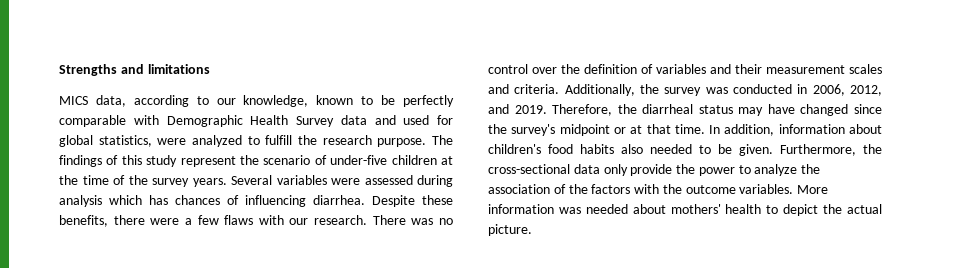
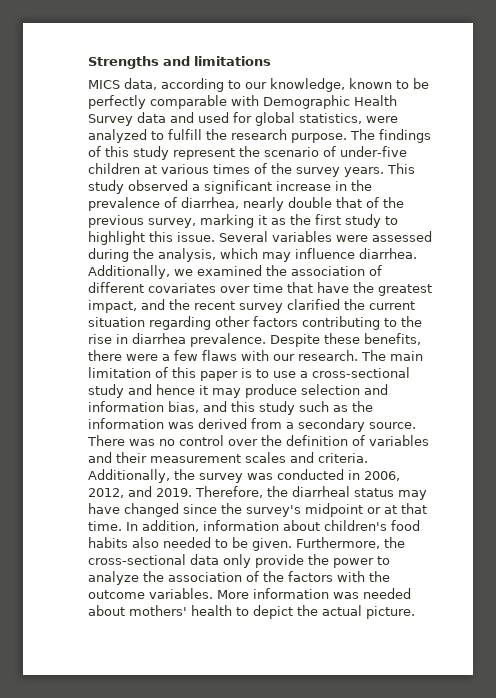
[59,175,109,185] the time -> [161,164,250,174] various times
(227, 182) none -> [387,163,415,174] [88,180,372,194] [88,197,404,211] [88,214,398,228] [88,231,215,245] This study observed a significant increase in the prevalence of diarrhea, nearly double that of the previous survey, marking it as the first study to highlight this issue.
[59,195,365,207] analysis which has chances of influencing diarrhea. -> [133,248,417,262] [88,265,382,279] [88,282,432,296] [88,299,415,313] [88,316,422,330] [88,333,266,347] the analysis, which may influence diarrhea. Additionally, we examined the association of different covariates over time that have the greatest impact, and the recent survey clarified the current situation regarding other factors contributing to the rise in diarrhea prevalence.
(368, 220) none -> [361,350,423,361] [88,367,410,381] [88,384,388,398] [88,401,373,415] [88,418,416,432] The main limitation of this paper is to use a cross-sectional study and hence it may produce selection and information bias, and this study such as the information was derived from a secondary source.

